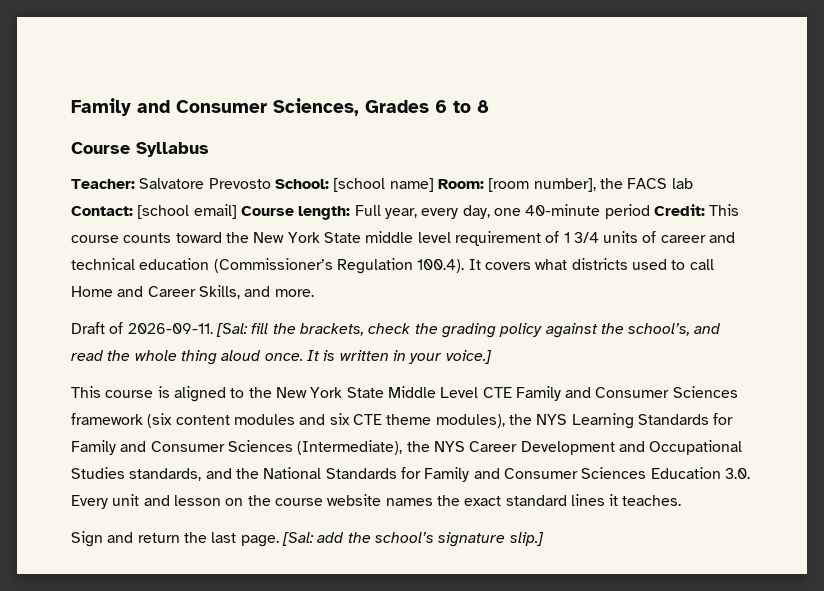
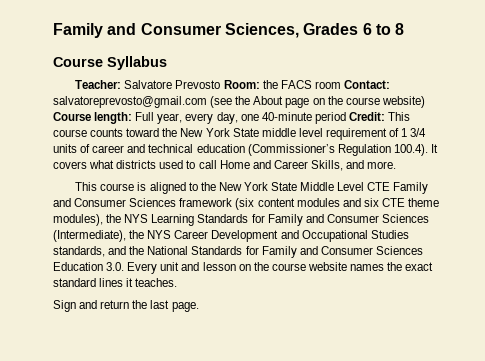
[274,178,693,192] [71,204,237,219] School: [school name] Room: [room number], the FACS lab Contact: [school email] -> [223,80,390,89] [53,96,425,108] Room: the FACS room Contact: salvatoreprevosto@gmail.com (see the About page on the course website)
[71,322,722,338] [71,350,492,365] // Draft of 2026-09-11. [Sal: fill the brackets, check the grading policy against the school’s, and read the whole thing aloud once. It is written in your voice.] -> (397, 165) none
[281,532,544,547] [Sal: add the school’s signature slip.] -> (199, 307) none

